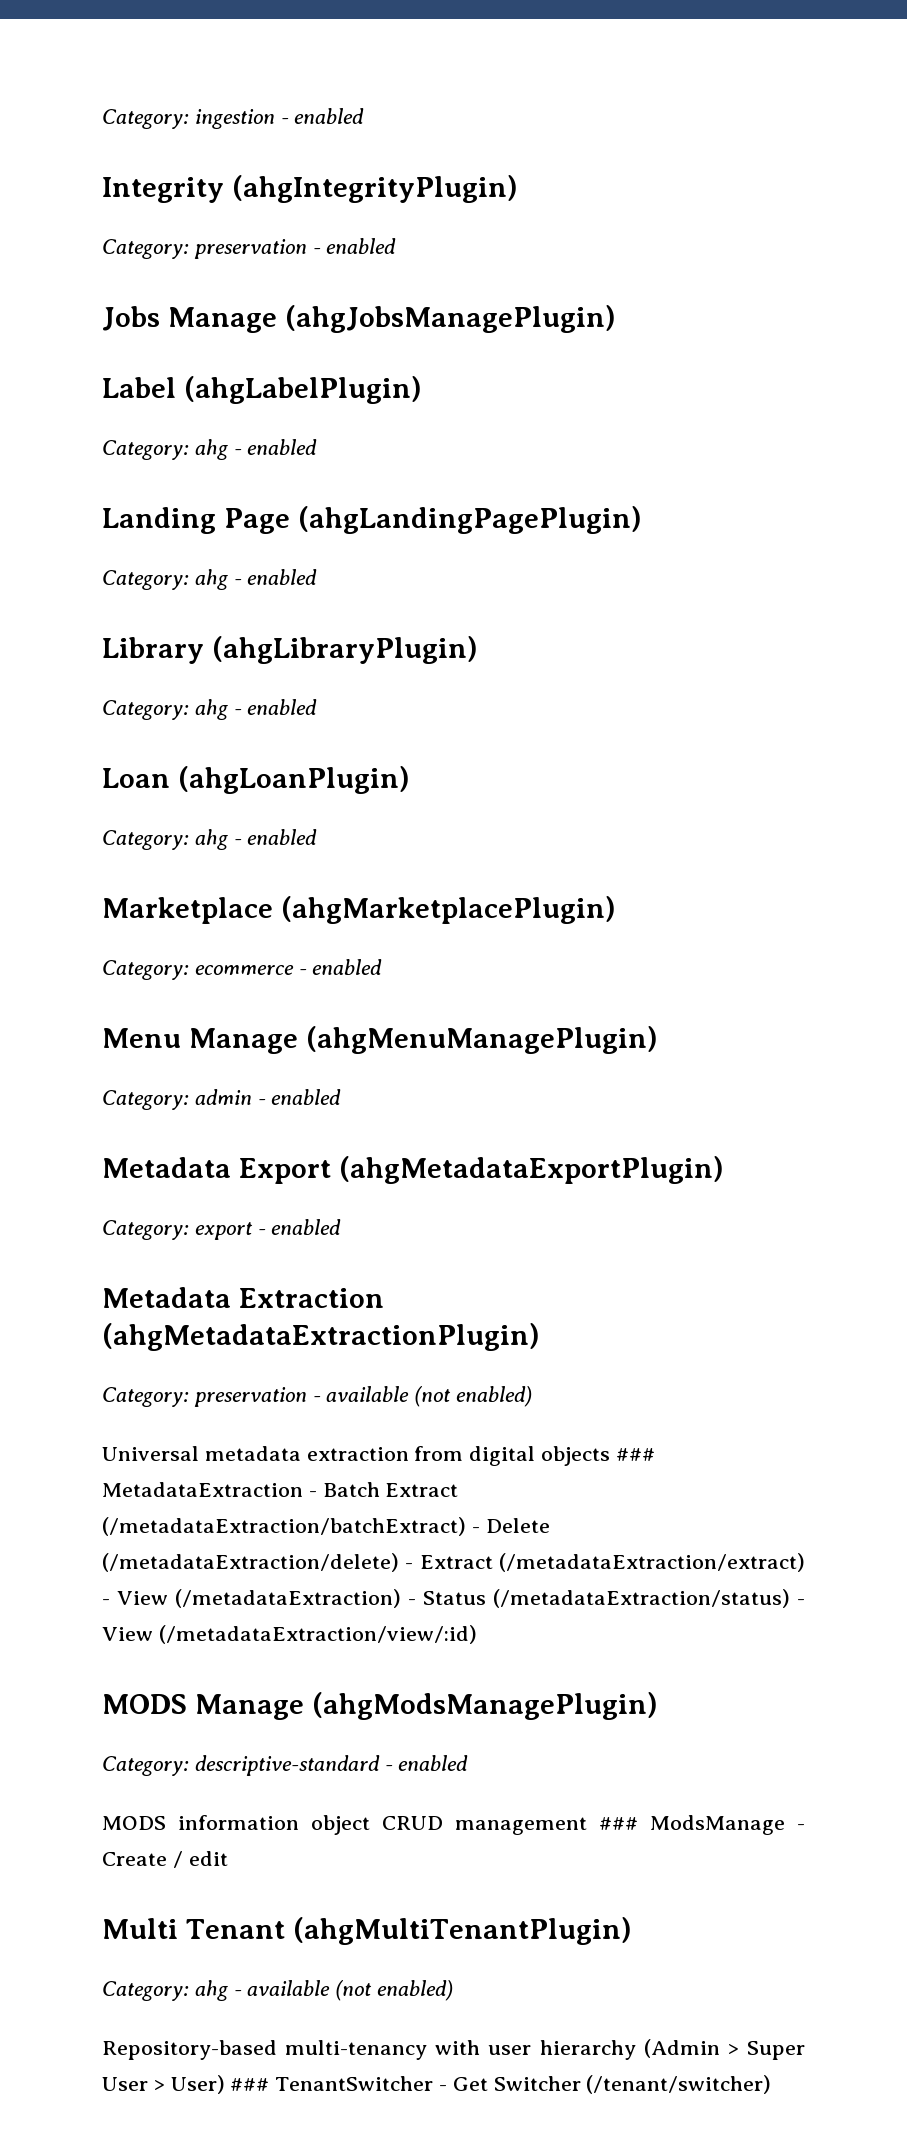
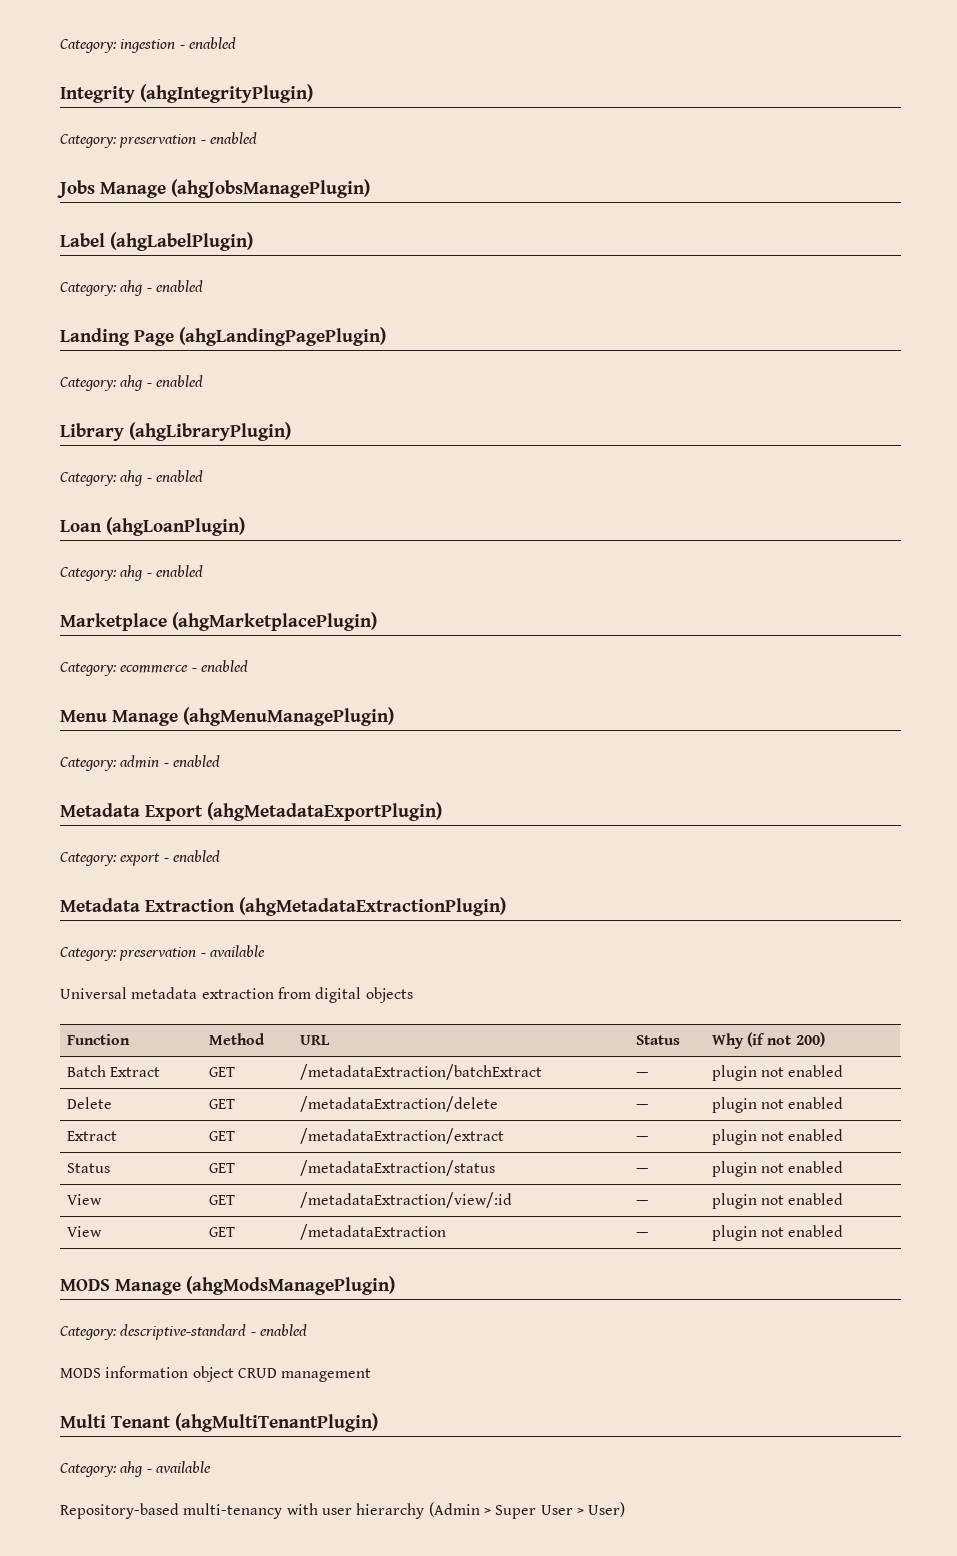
[414,1386,533,1407] (not enabled) -> (265, 951) none
[615,1448,655,1461] [102,1482,459,1497] [102,1517,550,1536] [102,1553,806,1572] [102,1589,805,1608] [102,1625,477,1644] ### MetadataExtraction - Batch Extract (/metadataExtraction/batchExtract) - Delete (/metadataExtraction/delete) - Extract (/metadataExtraction/extract) - View (/metadataExtraction) - Status (/metadataExtraction/status) - View (/metadataExtraction/view/:id) -> [66,1034,130,1045] [208,1033,265,1045] [299,1035,330,1045] [635,1035,680,1045] [711,1032,825,1049] [66,1065,161,1077] [208,1067,235,1077] [299,1064,542,1080] [635,1072,648,1077] [711,1065,844,1081] [66,1097,112,1109] [208,1099,235,1109] [299,1096,498,1112] [635,1104,648,1109] [711,1097,844,1113] [66,1131,117,1141] [208,1131,235,1141] [299,1128,504,1144] [635,1136,648,1141] [711,1129,844,1145] [66,1163,110,1173] [208,1163,235,1173] [299,1160,495,1176] [635,1168,648,1173] [711,1161,844,1177] [66,1194,102,1205] [208,1195,235,1205] [299,1192,512,1208] [635,1200,648,1205] [711,1193,844,1209] [66,1226,102,1237] [208,1227,235,1237] [299,1224,446,1240] [635,1232,648,1237] [711,1225,844,1241] // Function | Method | URL | Status | Why (if not 200) // Batch Extract | GET | /metadataExtraction/batchExtract | — | plugin not enabled // Delete | GET | /metadataExtraction/delete | — | plugin not enabled // Extract | GET | /metadataExtraction/extract | — | plugin not enabled // Status | GET | /metadataExtraction/status | — | plugin not enabled // View | GET | /metadataExtraction/view/:id | — | plugin not enabled // View | GET | /metadataExtraction | — | plugin not enabled
[599,1815,805,1835] [102,1851,228,1868] ### ModsManage - Create / edit -> (372, 1375) none
[335,1980,454,2001] (not enabled) -> (211, 1467) none
[230,2075,772,2094] ### TenantSwitcher - Get Switcher (/tenant/switcher) -> (626, 1509) none

